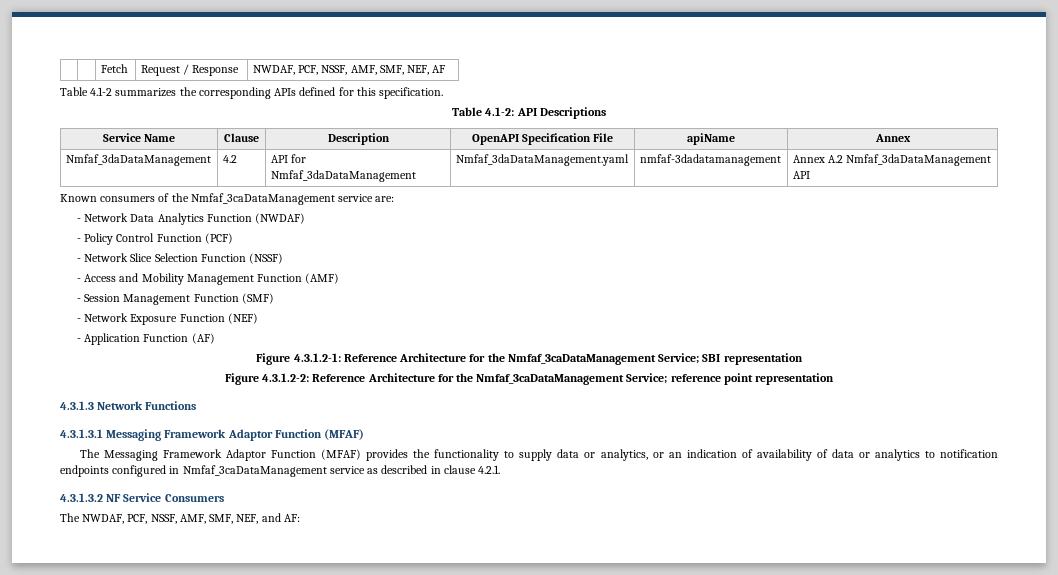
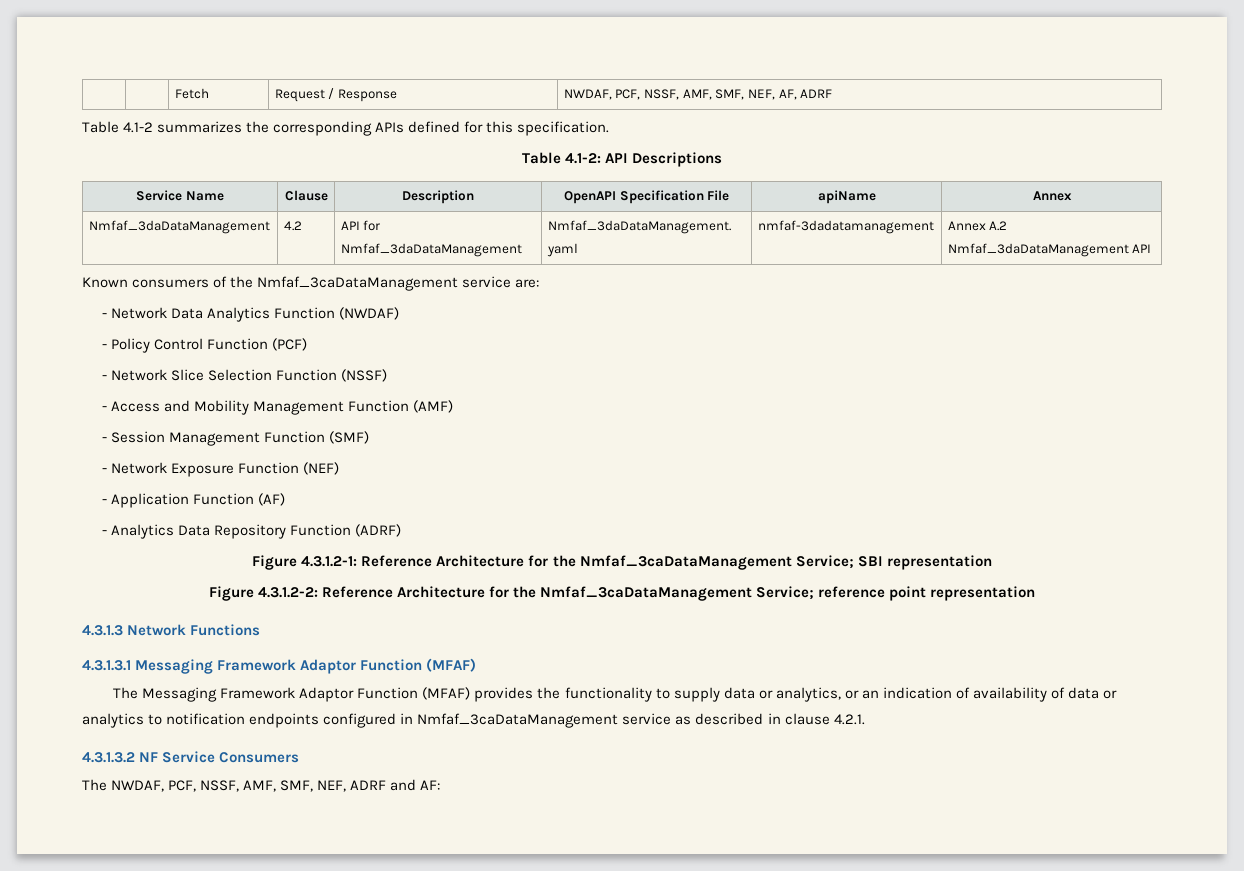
[432,65,446,73] AF -> [778,89,833,100] AF, ADRF
(215, 338) none -> [101,524,401,539] // - Analytics Data Repository Function (ADRF)
(259, 519) none -> [350,780,387,790] ADRF

